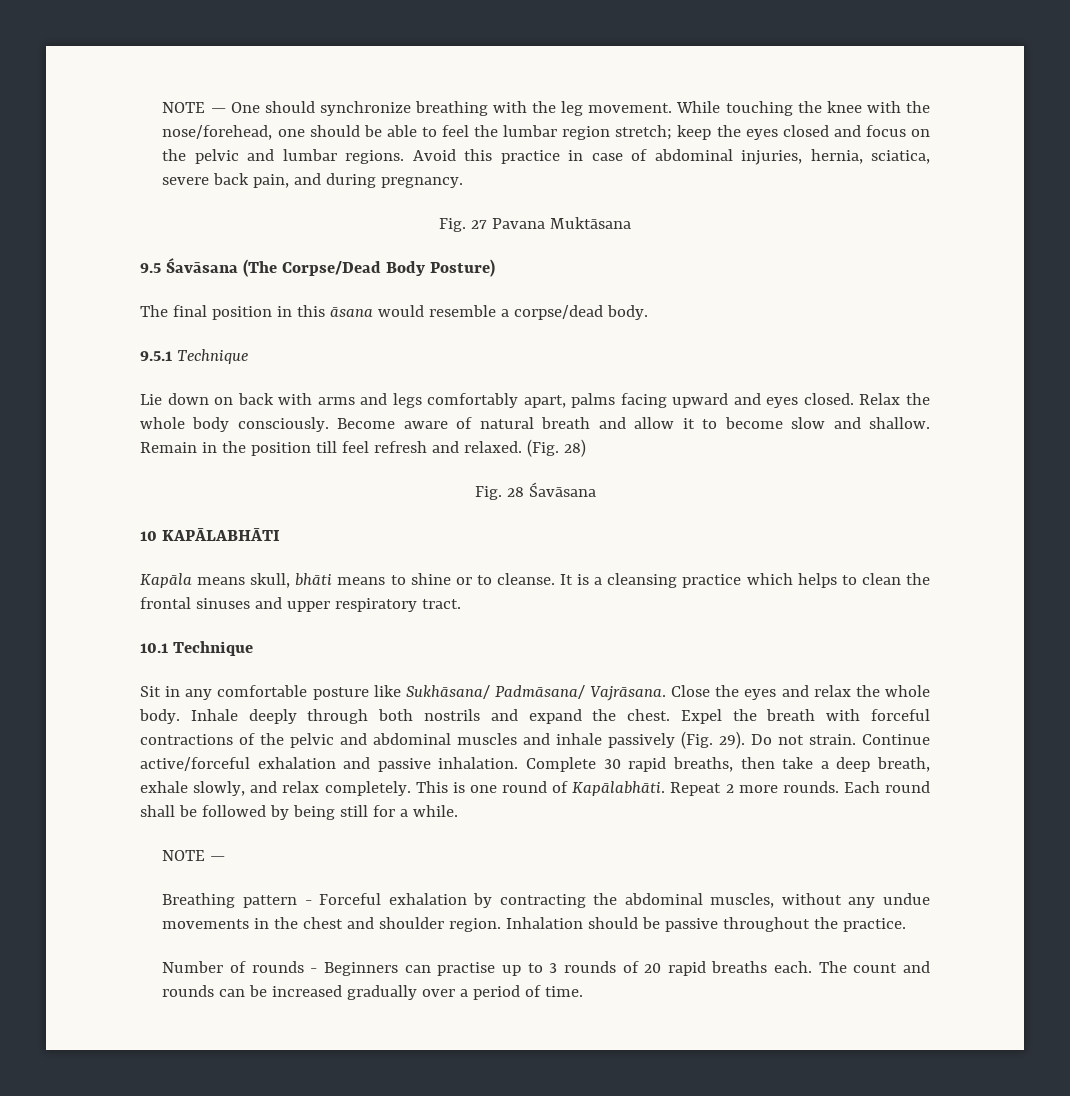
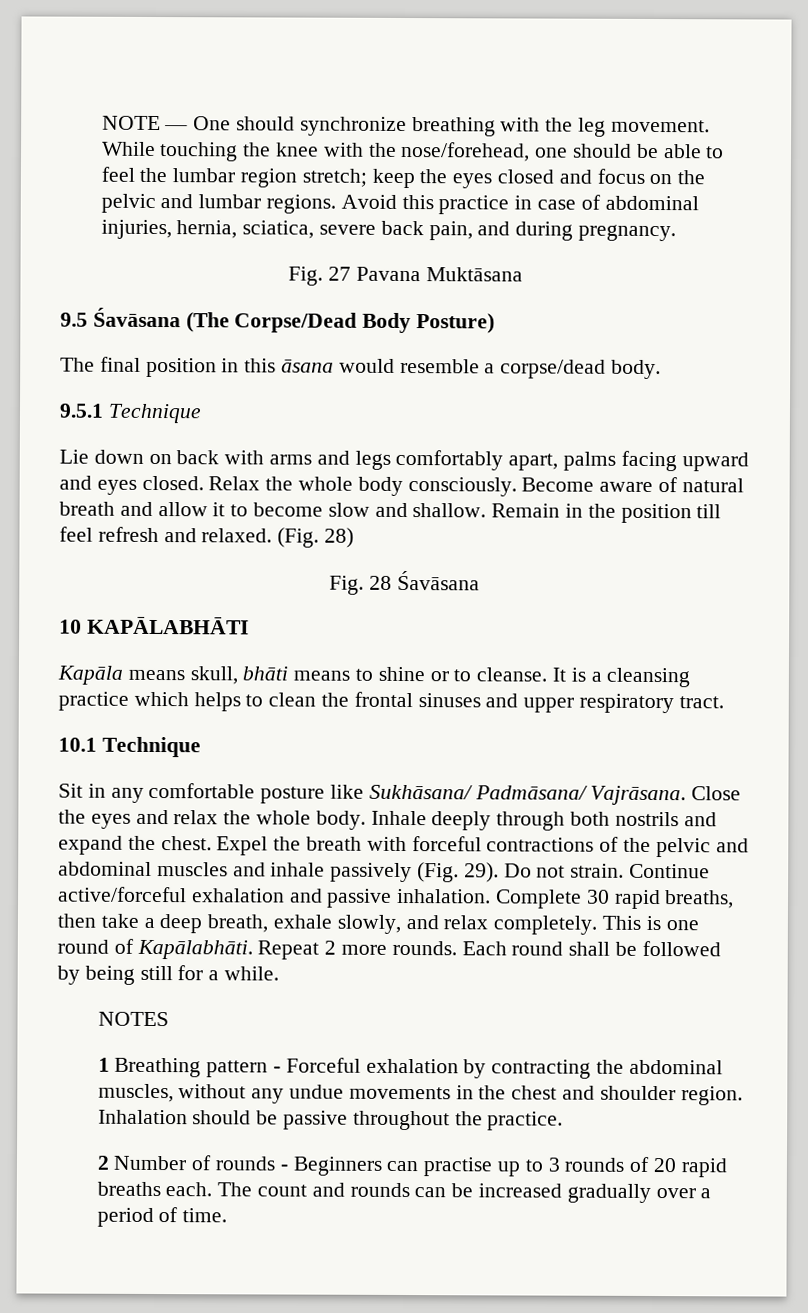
[162,850,226,861] NOTE — // -> [97,1011,169,1027] [97,1057,110,1072] NOTES // 1
(907, 925) none -> [96,1155,109,1170] 2

